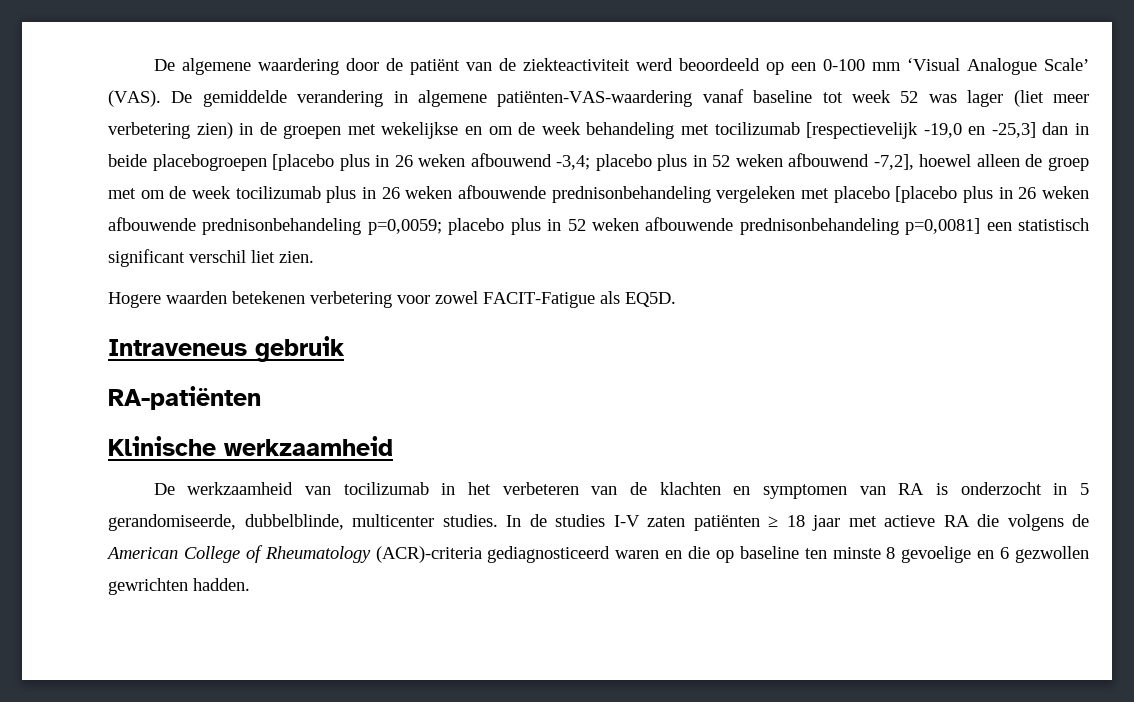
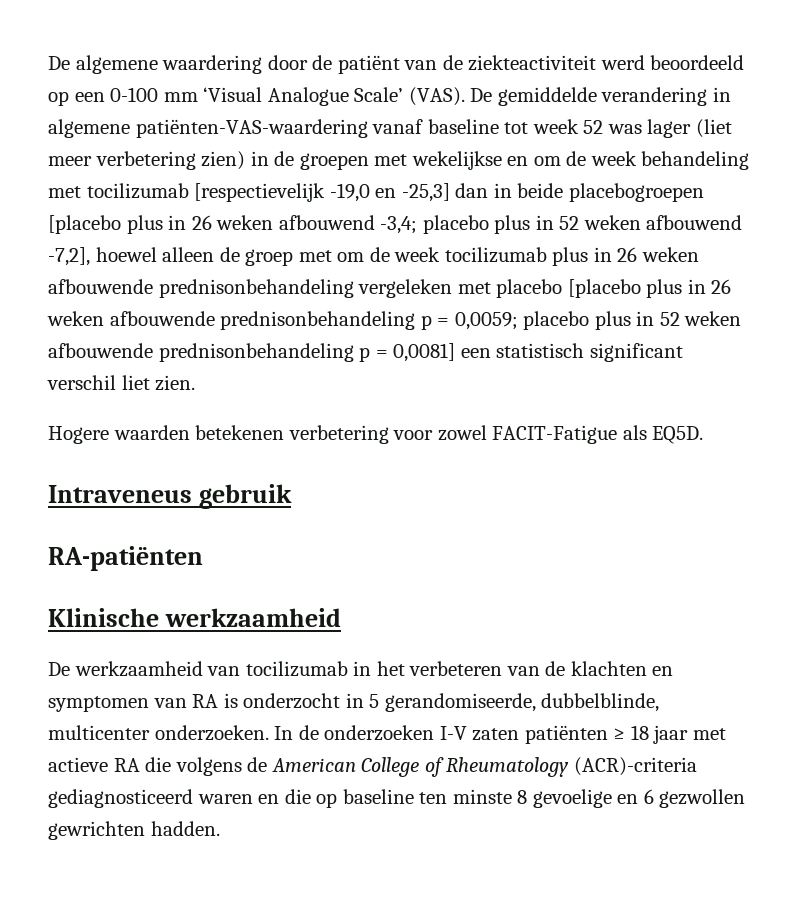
[367,219,442,235] p=0,0059; -> [420,312,518,330] p = 0,0059;
[905,218,981,235] p=0,0081] -> [359,343,456,362] p = 0,0081]
[442,514,498,527] studies. -> [154,725,269,741] onderzoeken.
[555,514,605,527] studies -> [324,725,435,741] onderzoeken

